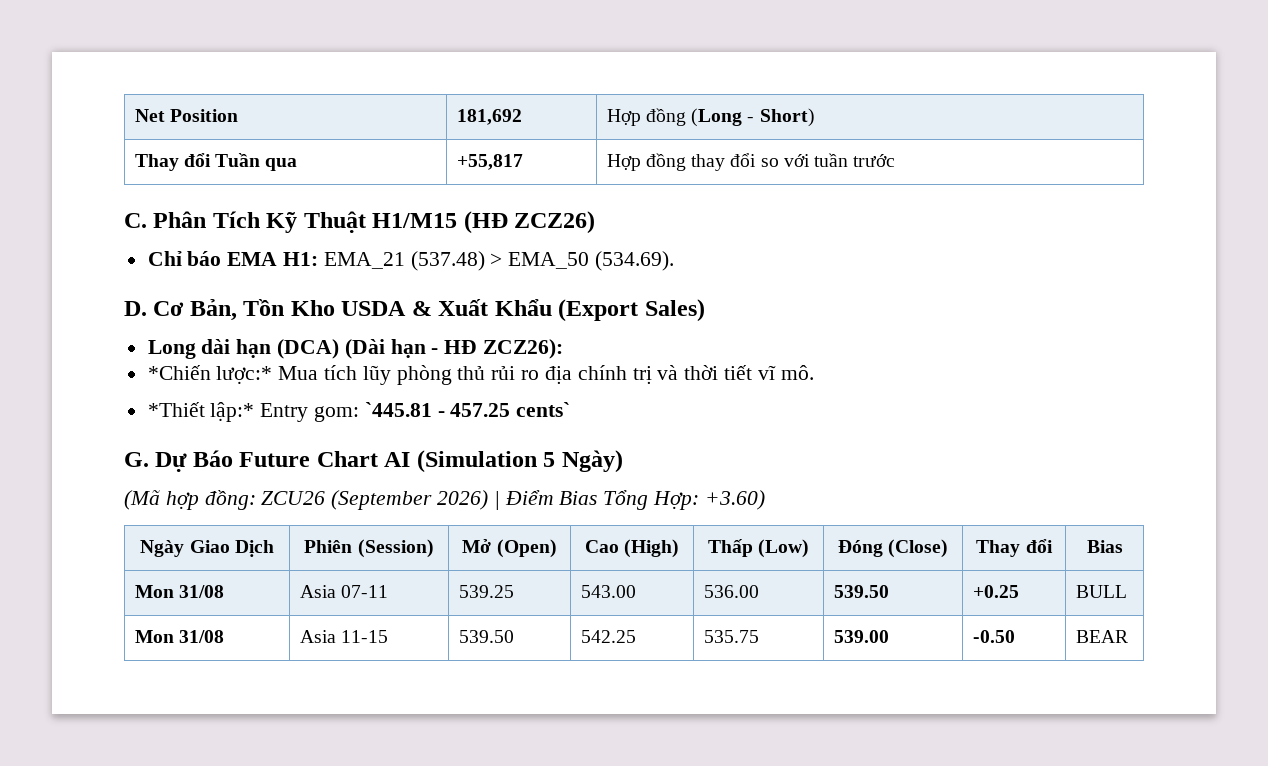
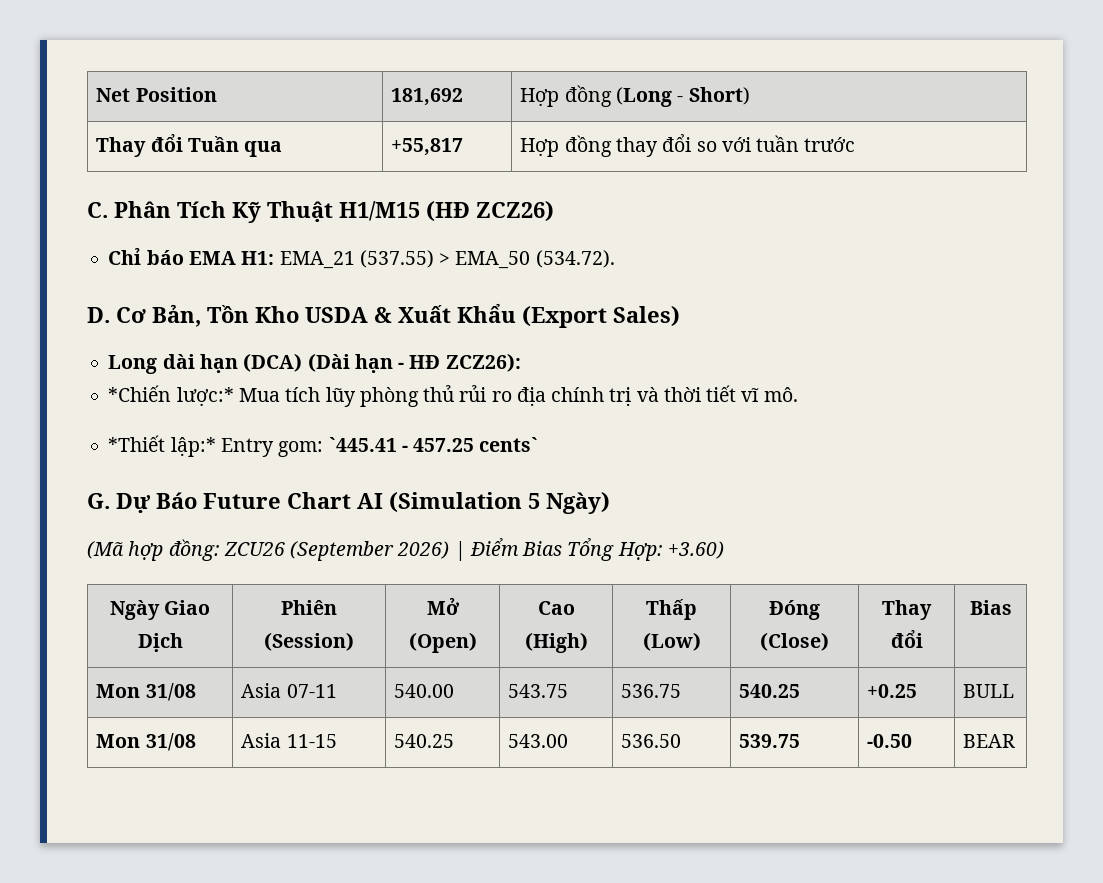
[410,251,485,271] (537.48) -> [359,250,434,268] (537.55)
[595,251,675,271] (534.69). -> [535,250,615,268] (534.72).
[364,402,432,417] `445.81 -> [328,437,397,452] `445.41
[458,585,514,598] [580,585,636,598] [703,585,759,598] [833,585,889,598] 539.25 | 543.00 | 536.00 | 539.50 -> [394,684,455,698] [508,684,569,698] [621,684,682,698] [739,684,801,698] 540.00 | 543.75 | 536.75 | 540.25
[458,630,514,643] [580,630,636,643] [703,630,759,643] [833,630,889,643] 539.50 | 542.25 | 535.75 | 539.00 -> [394,734,455,748] [508,734,569,748] [621,734,682,748] [739,734,801,748] 540.25 | 543.00 | 536.50 | 539.75

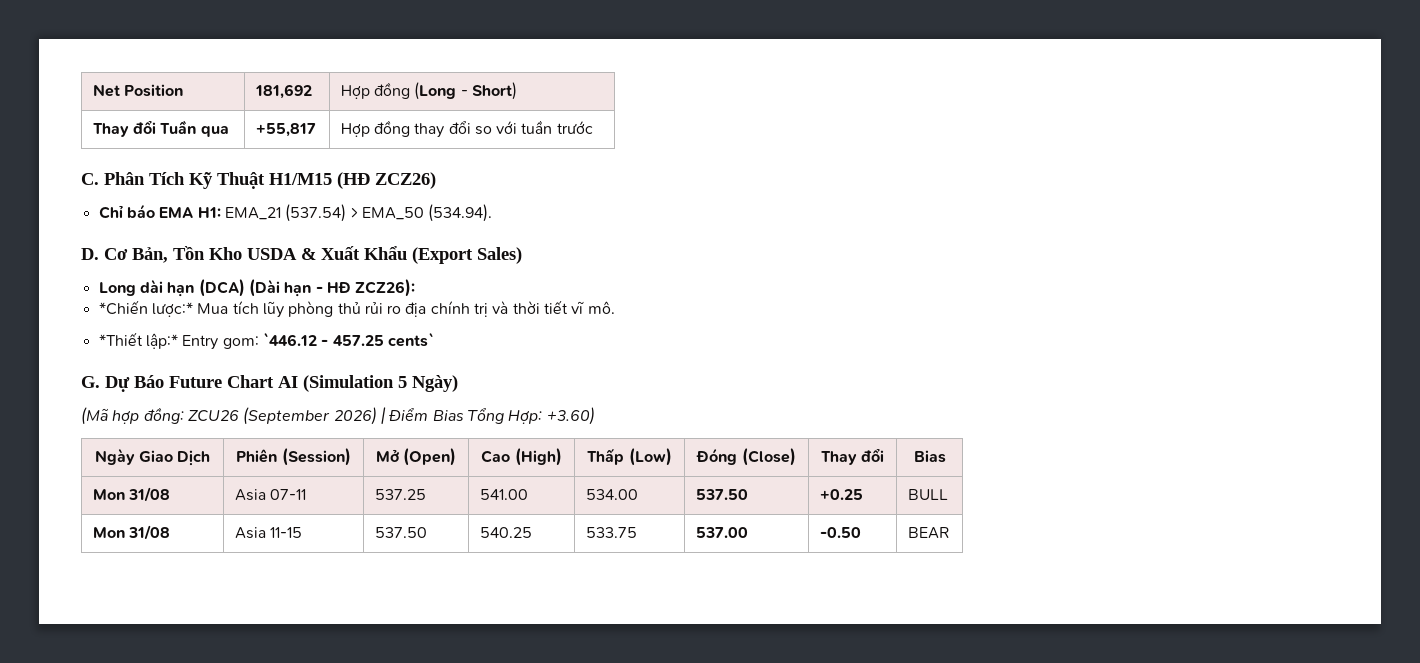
[359,250,434,268] (537.55) -> [285,204,347,222] (537.54)
[535,250,615,268] (534.72). -> [428,204,493,222] (534.94).
[328,437,397,452] `445.41 -> [262,332,317,346] `446.12
[394,684,455,698] [508,684,569,698] [621,684,682,698] [739,684,801,698] 540.00 | 543.75 | 536.75 | 540.25 -> [374,489,426,500] [479,489,528,500] [585,489,638,500] [695,489,748,500] 537.25 | 541.00 | 534.00 | 537.50
[394,734,455,748] [508,734,569,748] [621,734,682,748] [739,734,801,748] | 540.25 | 543.00 | 536.50 | 539.75 -> [374,527,427,538] [479,527,532,538] [585,527,637,538] [695,527,748,538] | 537.50 | 540.25 | 533.75 | 537.00

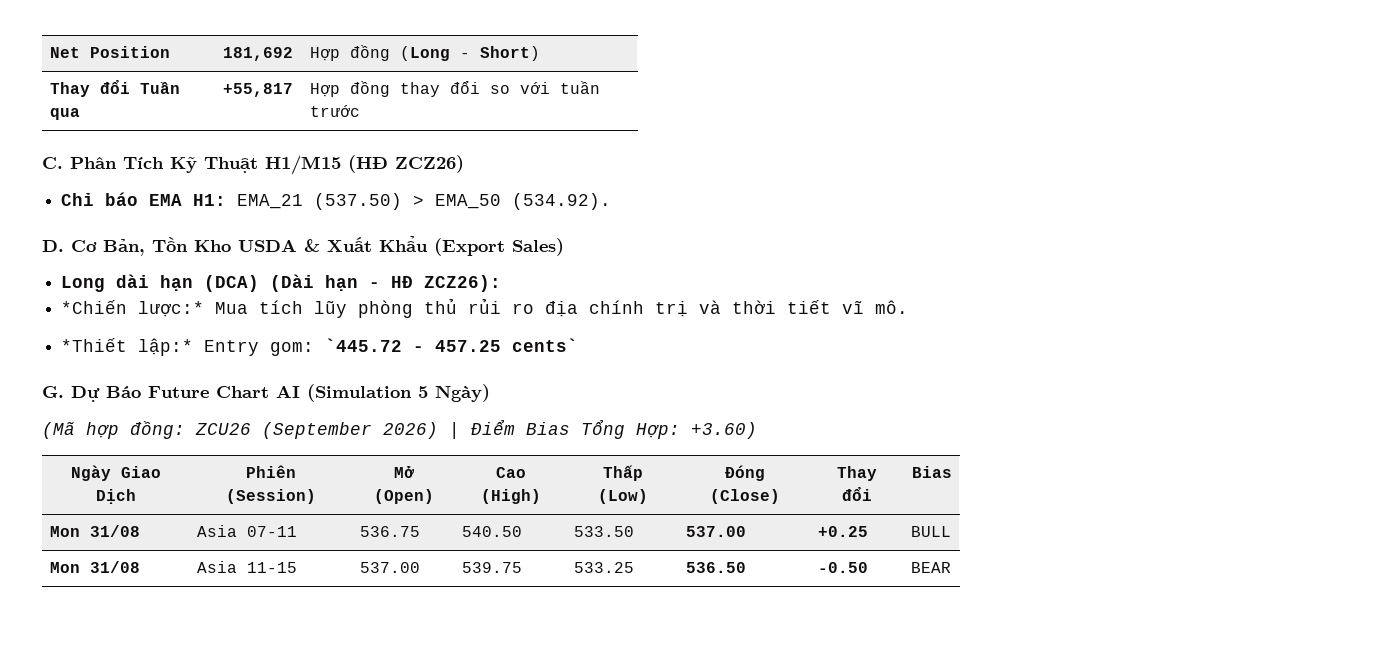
[285,204,347,222] (537.54) -> [314,193,403,210] (537.50)
[428,204,493,222] (534.94). -> [512,193,612,210] (534.92).
[262,332,317,346] `446.12 -> [325,338,403,352] `445.72
[374,489,426,500] [479,489,528,500] [585,489,638,500] [695,489,748,500] 537.25 | 541.00 | 534.00 | 537.50 -> [359,526,420,537] [461,526,522,537] [573,526,634,537] [685,526,746,537] 536.75 | 540.50 | 533.50 | 537.00
[374,527,427,538] [479,527,532,538] [585,527,637,538] [695,527,748,538] 537.50 | 540.25 | 533.75 | 537.00 -> [359,562,420,573] [461,562,522,573] [573,562,634,573] [685,562,746,573] 537.00 | 539.75 | 533.25 | 536.50

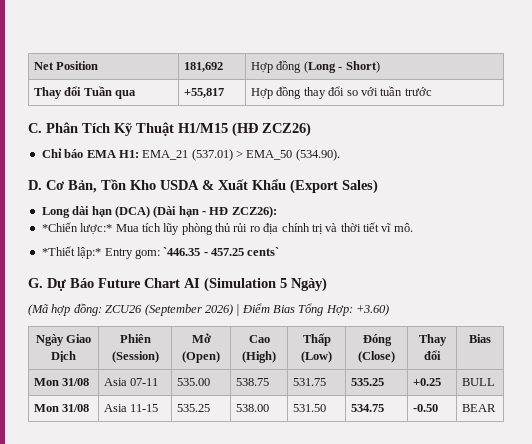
[314,193,403,210] (537.50) -> [191,149,233,161] (537.01)
[512,193,612,210] (534.92). -> [295,149,340,161] (534.90).
[325,338,403,352] `445.72 -> [163,247,201,256] `446.35
[359,526,420,537] [461,526,522,537] [573,526,634,537] [685,526,746,537] 536.75 | 540.50 | 533.50 | 537.00 -> [177,378,211,386] [236,378,270,386] [293,378,327,386] [351,378,385,386] 535.00 | 538.75 | 531.75 | 535.25
[359,562,420,573] [461,562,522,573] [573,562,634,573] [685,562,746,573] 537.00 | 539.75 | 533.25 | 536.50 -> [177,404,211,412] [236,404,270,412] [293,404,327,412] [351,404,385,412] 535.25 | 538.00 | 531.50 | 534.75

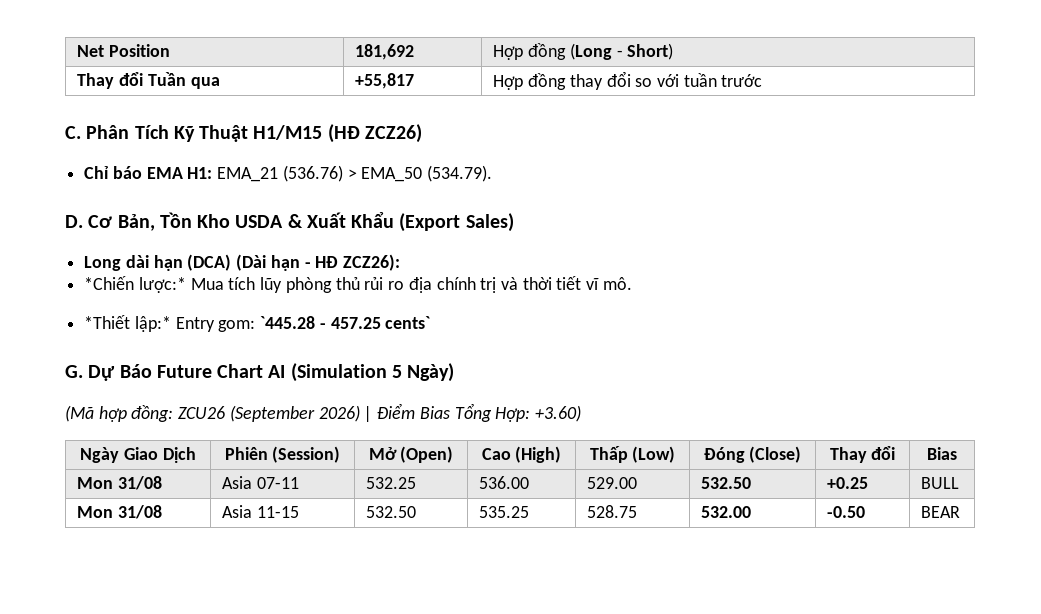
[191,149,233,161] (537.01) -> [282,165,343,182] (536.76)
[295,149,340,161] (534.90). -> [427,165,493,182] (534.79).
[163,247,201,256] `446.35 -> [260,316,316,329] `445.28
[177,378,211,386] [236,378,270,386] [293,378,327,386] [351,378,385,386] 535.00 | 538.75 | 531.75 | 535.25 -> [366,477,417,489] [479,476,530,489] [587,477,638,489] [701,477,752,489] 532.25 | 536.00 | 529.00 | 532.50
[177,404,211,412] [236,404,270,412] [293,404,327,412] [351,404,385,412] | 535.25 | 538.00 | 531.50 | 534.75 -> [366,506,417,518] [479,506,530,518] [587,505,638,518] [701,506,752,518] | 532.50 | 535.25 | 528.75 | 532.00

